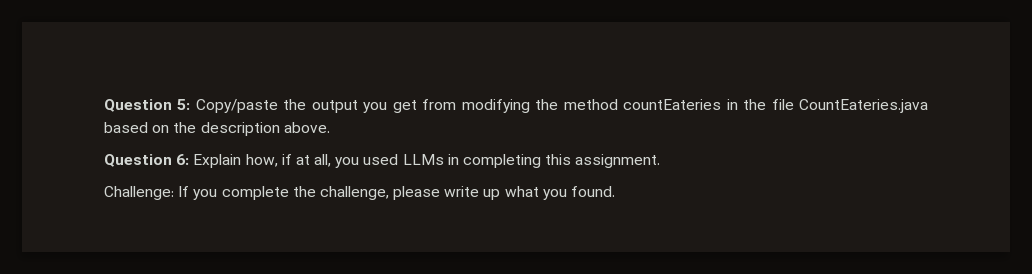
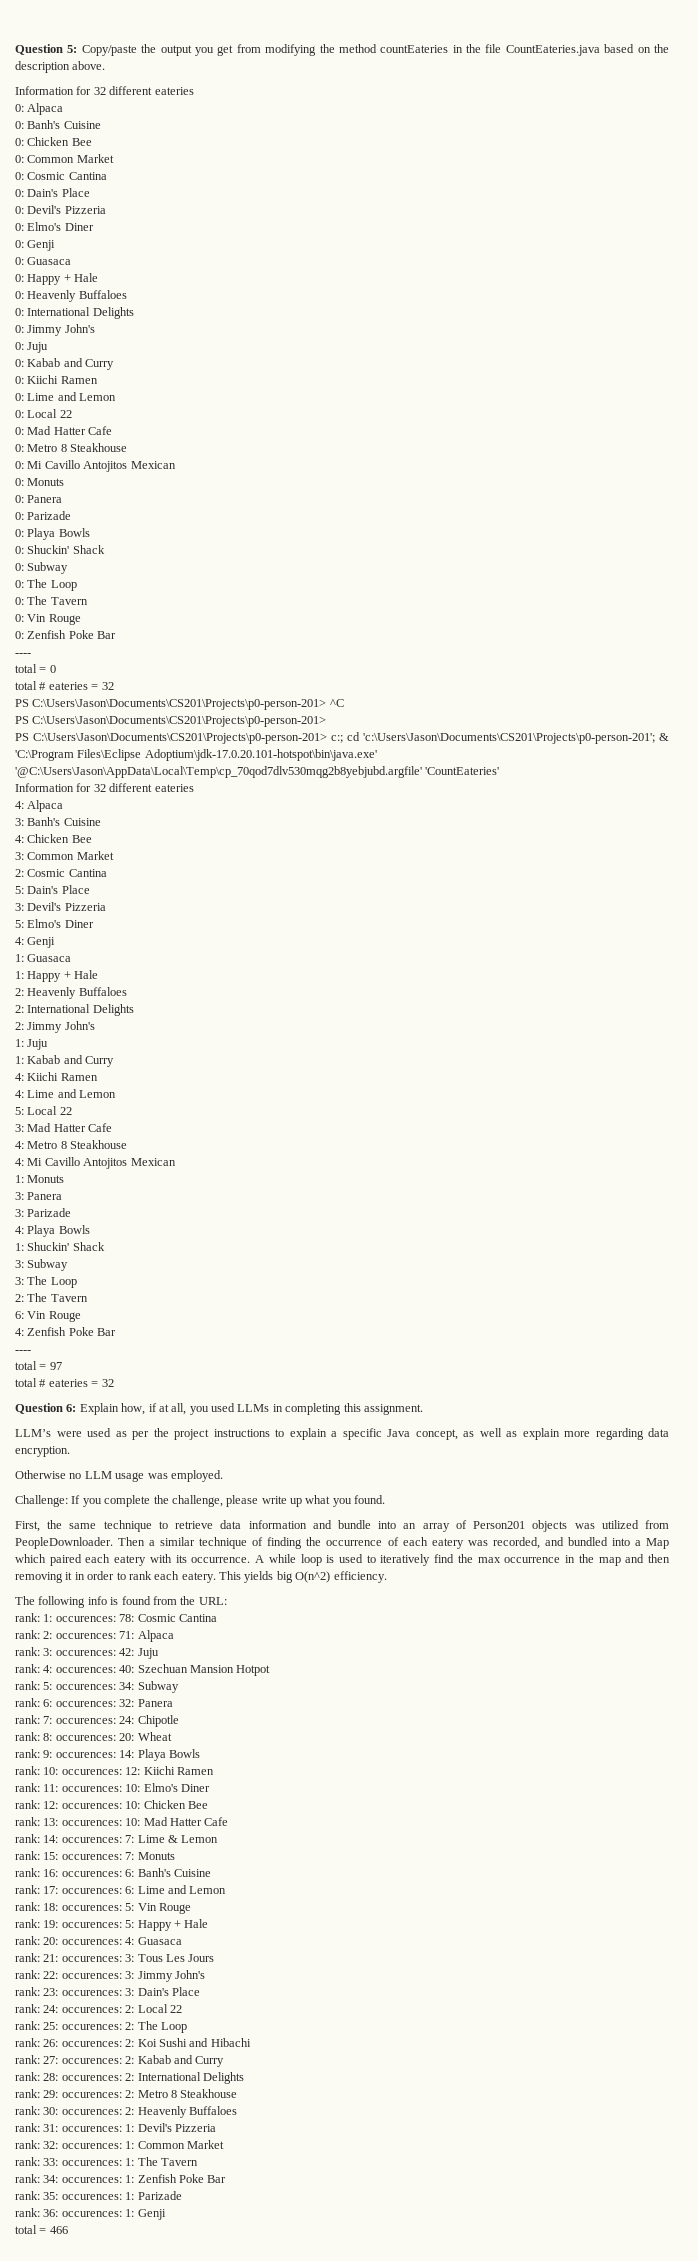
(330, 127) none -> [15,86,194,95] [15,103,64,115] [15,120,101,129] [15,137,92,146] [15,154,114,163] [15,172,107,180] [15,188,90,197] [15,205,106,214] [15,222,94,231] [15,240,56,251] [15,257,72,265] [15,273,99,285] [15,290,127,302] [15,307,134,319] [15,324,95,336] [15,342,49,353] [15,358,115,370] [15,375,98,384] [15,392,117,401] [15,409,72,418] [15,426,113,435] [15,443,128,452] [15,460,176,472] [15,478,65,486] [15,495,63,503] [15,511,72,520] [15,528,90,540] [15,545,105,554] [15,562,69,574] [15,579,77,591] [15,596,88,605] [15,614,81,625] [15,630,117,639] [15,653,31,656] [15,664,56,673] [15,681,114,690] [15,699,344,710] [15,716,327,727] [15,732,669,744] [15,749,377,761] [15,766,500,778] [15,783,194,792] [15,800,64,812] [15,817,101,826] [15,834,92,843] [15,851,114,860] [15,869,107,877] [15,885,90,894] [15,902,106,911] [15,919,94,928] [15,937,56,948] [15,954,72,962] [15,970,99,982] [15,987,127,999] [15,1004,134,1016] [15,1021,95,1033] [15,1039,49,1050] [15,1055,115,1067] [15,1072,98,1081] [15,1089,117,1098] [15,1106,72,1115] [15,1123,113,1132] [15,1140,128,1149] [15,1157,176,1169] [15,1175,65,1183] [15,1192,63,1200] [15,1208,72,1217] [15,1225,90,1237] [15,1242,105,1251] [15,1259,69,1271] [15,1276,77,1288] [15,1293,88,1302] [15,1311,81,1322] [15,1327,117,1336] [15,1350,31,1353] [15,1361,62,1370] [15,1378,114,1387] // Information for 32 different eateries // 0: Alpaca // 0: Banh's Cuisine // 0: Chicken Bee // 0: Common Market // 0: Cosmic Cantina // 0: Dain's Place // 0: Devil's Pizzeria // 0: Elmo's Diner // 0: Genji // 0: Guasaca // 0: Happy + Hale // 0: Heavenly Buffaloes // 0: International Delights // 0: Jimmy John's // 0: Juju // 0: Kabab and Curry // 0: Kiichi Ramen // 0: Lime and Lemon // 0: Local 22 // 0: Mad Hatter Cafe // 0: Metro 8 Steakhouse // 0: Mi Cavillo Antojitos Mexican // 0: Monuts // 0: Panera // 0: Parizade // 0: Playa Bowls // 0: Shuckin' Shack // 0: Subway // 0: The Loop // 0: The Tavern // 0: Vin Rouge // 0: Zenfish Poke Bar // ---- // total = 0 // total # eateries = 32 // PS C:\Users\Jason\Documents\CS201\Projects\p0-person-201> ^C // PS C:\Users\Jason\Documents\CS201\Projects\p0-person-201> // PS C:\Users\Jason\Documents\CS201\Projects\p0-person-201> c:; cd 'c:\Users\Jason\Documents\CS201\Projects\p0-person-201'; & 'C:\Program Files\Eclipse Adoptium\jdk-17.0.20.101-hotspot\bin\java.exe' '@C:\Users\Jason\AppData\Local\Temp\cp_70qod7dlv530mqg2b8yebjubd.argfile' 'CountEateries' // Information for 32 different eateries // 4: Alpaca // 3: Banh's Cuisine // 4: Chicken Bee // 3: Common Market // 2: Cosmic Cantina // 5: Dain's Place // 3: Devil's Pizzeria // 5: Elmo's Diner // 4: Genji // 1: Guasaca // 1: Happy + Hale // 2: Heavenly Buffaloes // 2: International Delights // 2: Jimmy John's // 1: Juju // 1: Kabab and Curry // 4: Kiichi Ramen // 4: Lime and Lemon // 5: Local 22 // 3: Mad Hatter Cafe // 4: Metro 8 Steakhouse // 4: Mi Cavillo Antojitos Mexican // 1: Monuts // 3: Panera // 3: Parizade // 4: Playa Bowls // 1: Shuckin' Shack // 3: Subway // 3: The Loop // 2: The Tavern // 6: Vin Rouge // 4: Zenfish Poke Bar // ---- // total = 97 // total # eateries = 32
(661, 161) none -> [15,1428,669,1440] [15,1446,70,1457] [15,1470,223,1482] // LLM’s were used as per the project instructions to explain a specific Java concept, as well as explain more regarding data encryption. // Otherwise no LLM usage was employed.
(616, 191) none -> [15,1520,669,1532] [15,1537,669,1549] [15,1554,671,1566] [15,1571,387,1583] [15,1596,227,1608] [15,1613,217,1622] [15,1630,174,1642] [15,1647,159,1659] [15,1664,271,1676] [15,1681,179,1693] [15,1698,173,1707] [15,1715,179,1727] [15,1732,172,1741] [15,1749,200,1761] [15,1766,214,1775] [15,1783,210,1792] [15,1800,208,1809] [15,1817,229,1826] [15,1834,219,1843] [15,1851,175,1860] [15,1868,211,1877] [15,1885,227,1894] [15,1902,191,1914] [15,1919,209,1931] [15,1936,182,1945] [15,1953,215,1962] [15,1970,205,1982] [15,1987,200,1996] [15,2004,182,2013] [15,2021,187,2033] [15,2038,251,2047] [15,2055,225,2067] [15,2072,244,2084] [15,2089,238,2098] [15,2106,237,2118] [15,2123,216,2132] [15,2140,224,2149] [15,2157,198,2166] [15,2174,227,2183] [15,2191,182,2200] [15,2208,166,2220] [15,2225,68,2234] // First, the same technique to retrieve data information and bundle into an array of Person201 objects was utilized from PeopleDownloader. Then a similar technique of finding the occurrence of each eatery was recorded, and bundled into a Map which paired each eatery with its occurrence. A while loop is used to iteratively find the max occurrence in the map and then removing it in order to rank each eatery. This yields big O(n^2) efficiency. // The following info is found from the URL: // rank: 1: occurences: 78: Cosmic Cantina // rank: 2: occurences: 71: Alpaca // rank: 3: occurences: 42: Juju // rank: 4: occurences: 40: Szechuan Mansion Hotpot // rank: 5: occurences: 34: Subway // rank: 6: occurences: 32: Panera // rank: 7: occurences: 24: Chipotle // rank: 8: occurences: 20: Wheat // rank: 9: occurences: 14: Playa Bowls // rank: 10: occurences: 12: Kiichi Ramen // rank: 11: occurences: 10: Elmo's Diner // rank: 12: occurences: 10: Chicken Bee // rank: 13: occurences: 10: Mad Hatter Cafe // rank: 14: occurences: 7: Lime & Lemon // rank: 15: occurences: 7: Monuts // rank: 16: occurences: 6: Banh's Cuisine // rank: 17: occurences: 6: Lime and Lemon // rank: 18: occurences: 5: Vin Rouge // rank: 19: occurences: 5: Happy + Hale // rank: 20: occurences: 4: Guasaca // rank: 21: occurences: 3: Tous Les Jours // rank: 22: occurences: 3: Jimmy John's // rank: 23: occurences: 3: Dain's Place // rank: 24: occurences: 2: Local 22 // rank: 25: occurences: 2: The Loop // rank: 26: occurences: 2: Koi Sushi and Hibachi // rank: 27: occurences: 2: Kabab and Curry // rank: 28: occurences: 2: International Delights // rank: 29: occurences: 2: Metro 8 Steakhouse // rank: 30: occurences: 2: Heavenly Buffaloes // rank: 31: occurences: 1: Devil's Pizzeria // rank: 32: occurences: 1: Common Market // rank: 33: occurences: 1: The Tavern // rank: 34: occurences: 1: Zenfish Poke Bar // rank: 35: occurences: 1: Parizade // rank: 36: occurences: 1: Genji // total = 466

